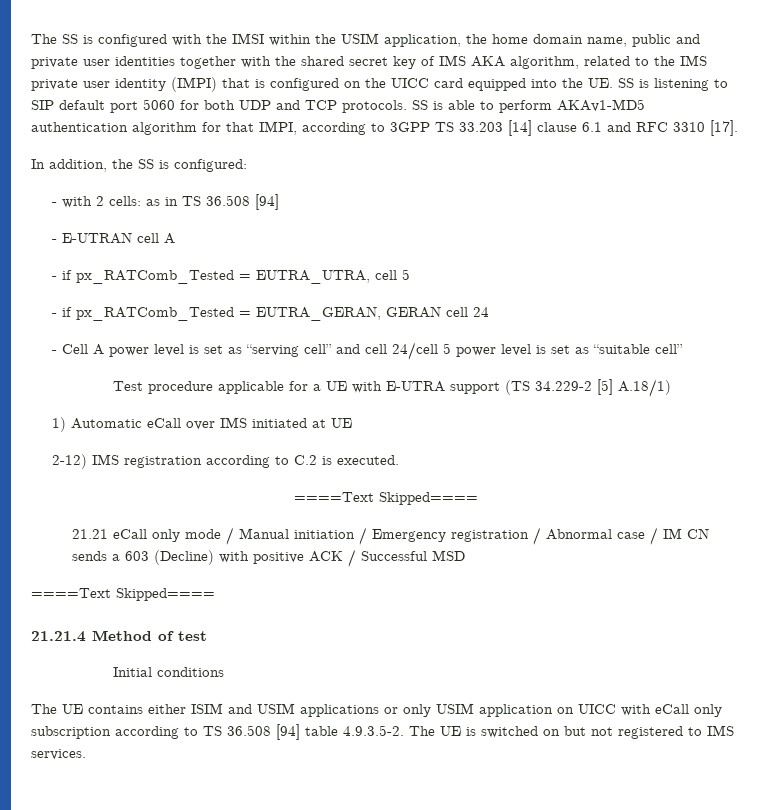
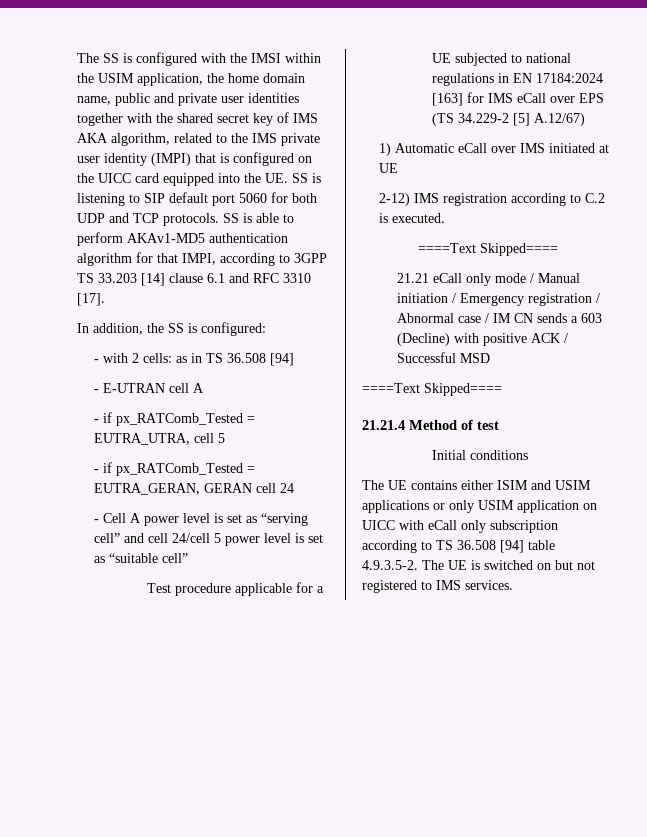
[352,381,501,394] with E-UTRA support -> [454,53,571,66] [431,73,603,86] [431,92,604,106] subjected to national regulations in EN 17184:2024 [163] for IMS eCall over EPS
[618,379,672,397] A.18/1) -> [533,113,585,126] A.12/67)

